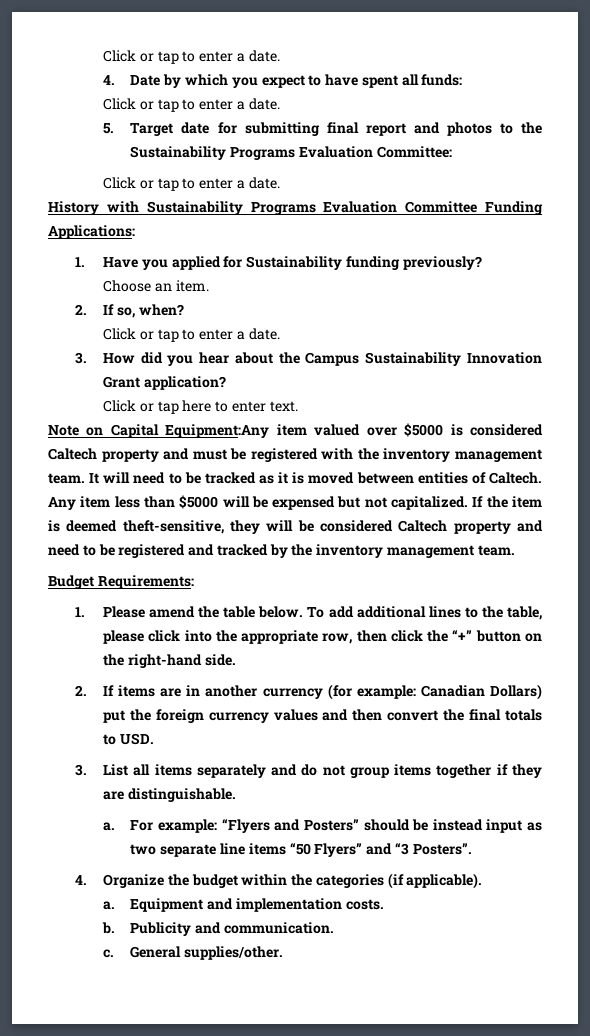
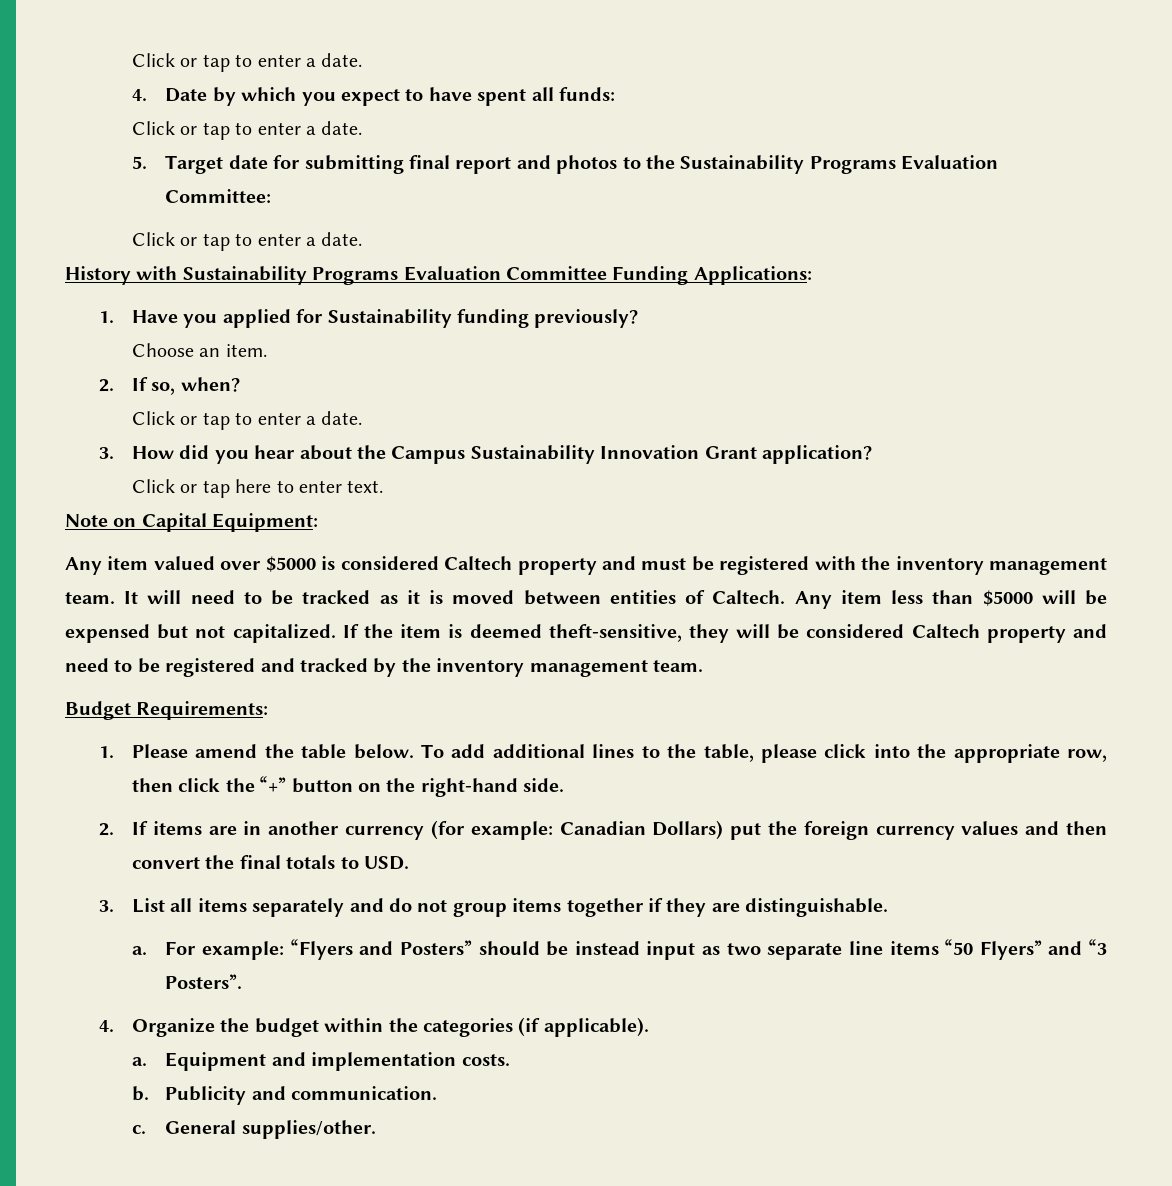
[165,424,270,438] Equipment:Any -> [212,513,319,532] [65,557,102,575] Equipment: // Any

